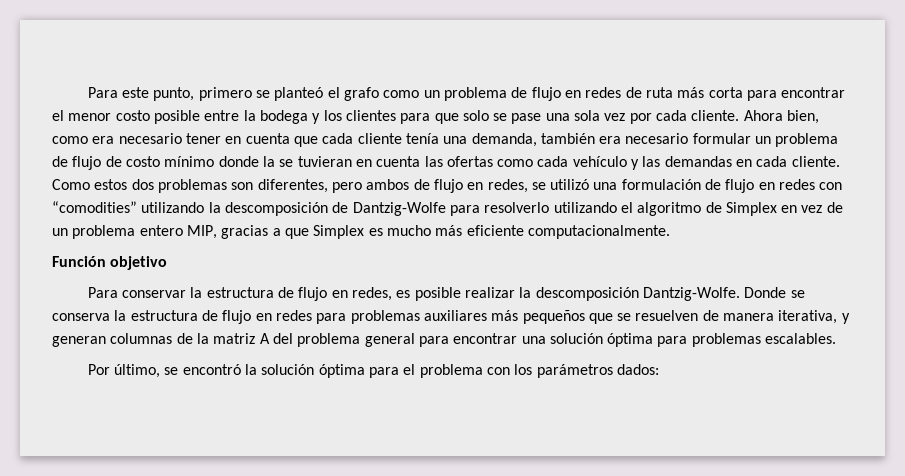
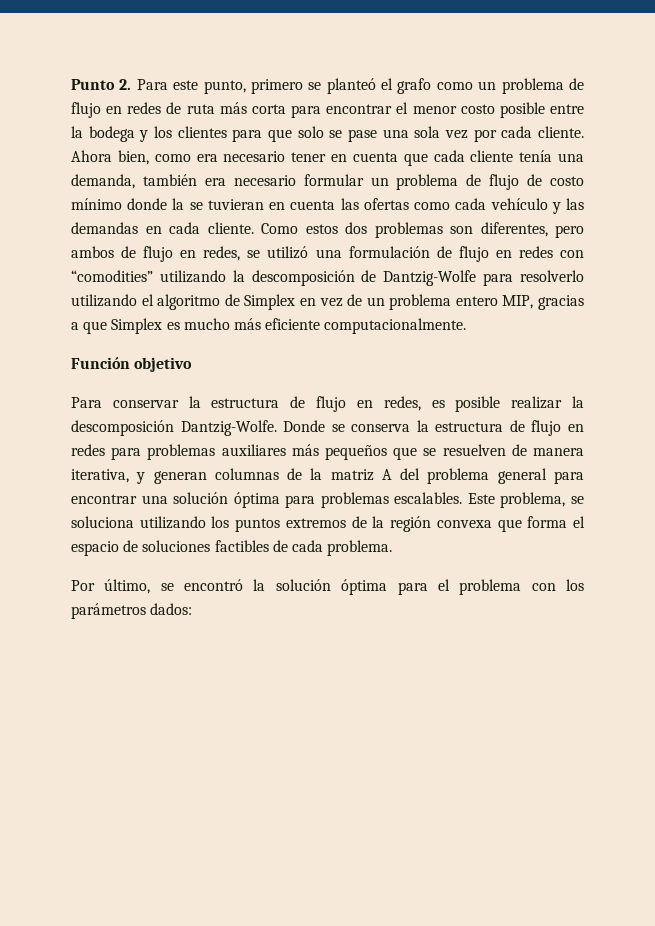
(87, 92) none -> [71,79,132,90] Punto 2.
(837, 338) none -> [467,492,584,508] [71,516,586,532] [71,540,393,556] Este problema, se soluciona utilizando los puntos extremos de la región convexa que forma el espacio de soluciones factibles de cada problema.

